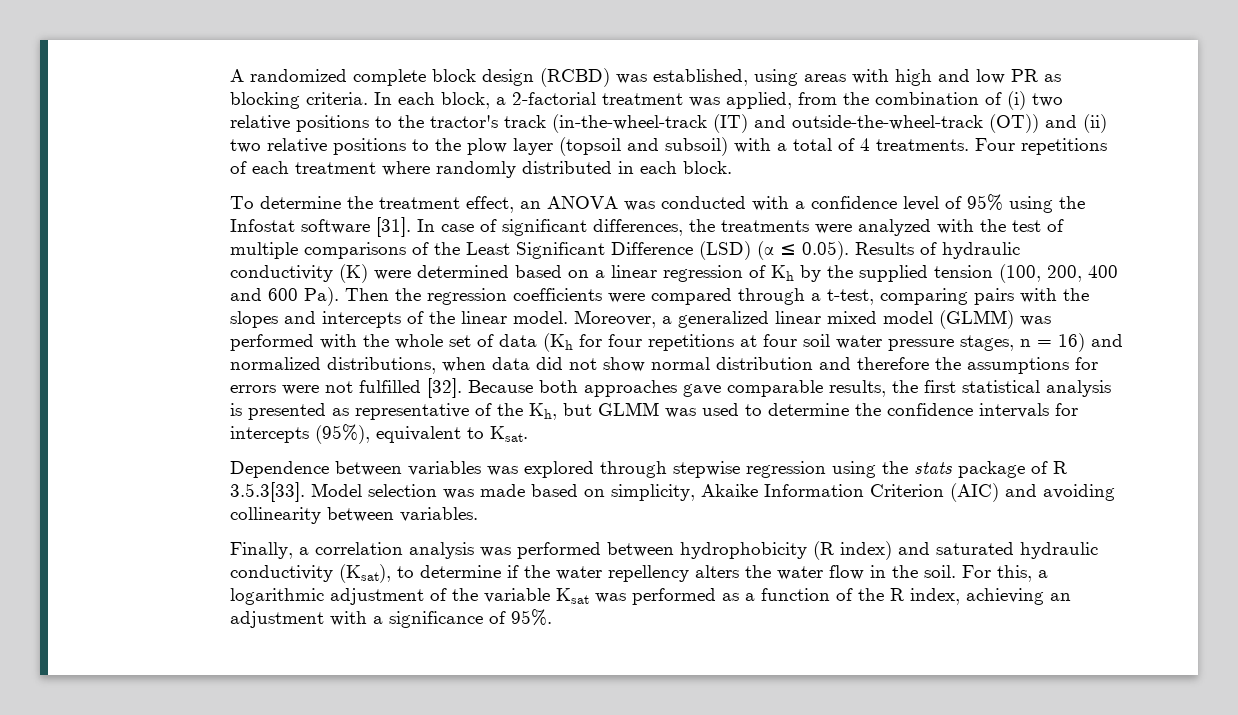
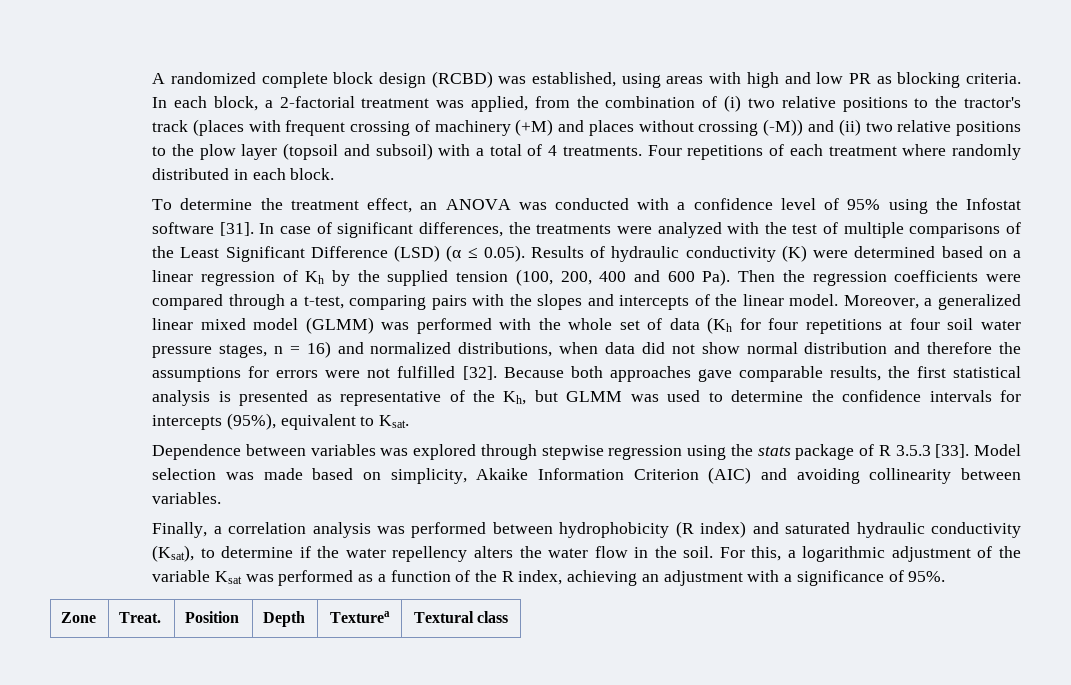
[552,114,1040,133] (in-the-wheel-track (IT) and outside-the-wheel-track (OT)) -> [192,119,804,136] (places with frequent crossing of machinery (+M) and places without crossing (-M))
[230,482,306,502] 3.5.3[33]. -> [895,444,970,458] 3.5.3 [33].
(553, 617) none -> [61,612,97,623] [119,612,162,623] [185,611,240,623] [263,611,306,627] [329,611,390,623] [413,611,509,623] // Zone | Treat. | Position | Depth | Texturea | Textural class

